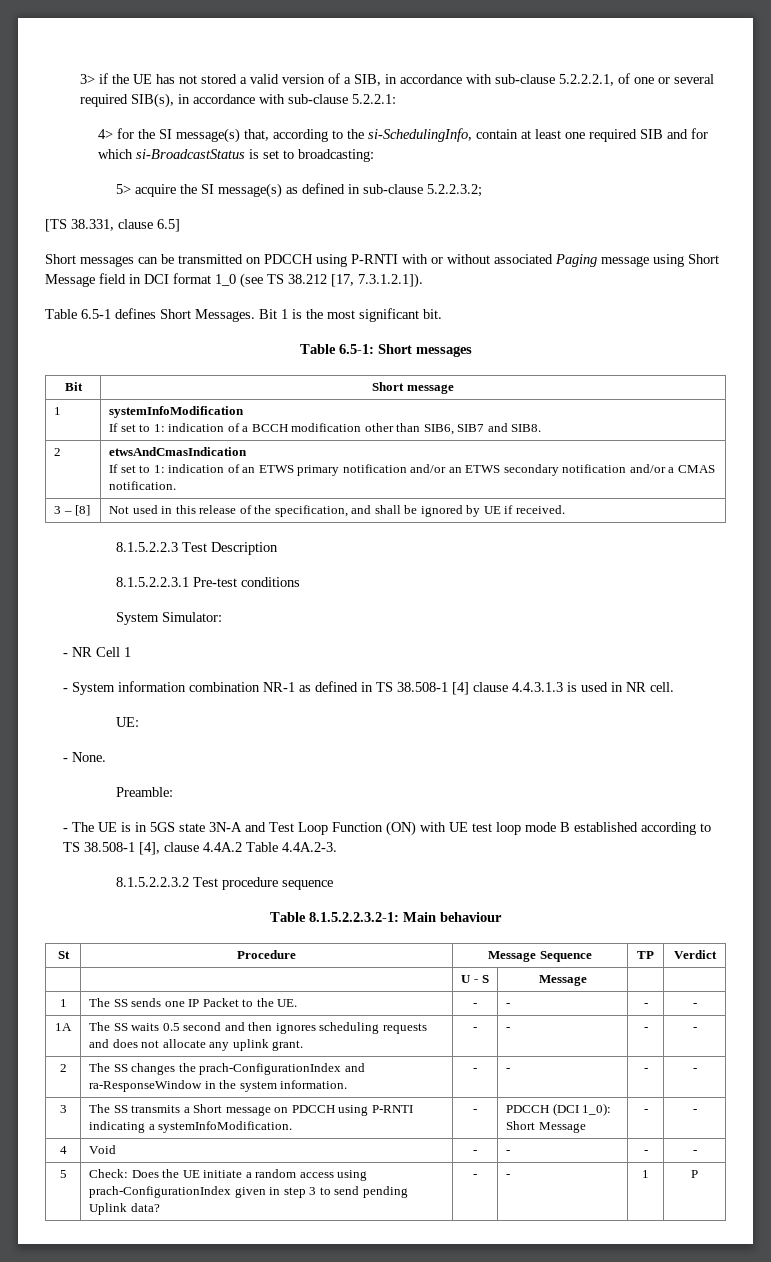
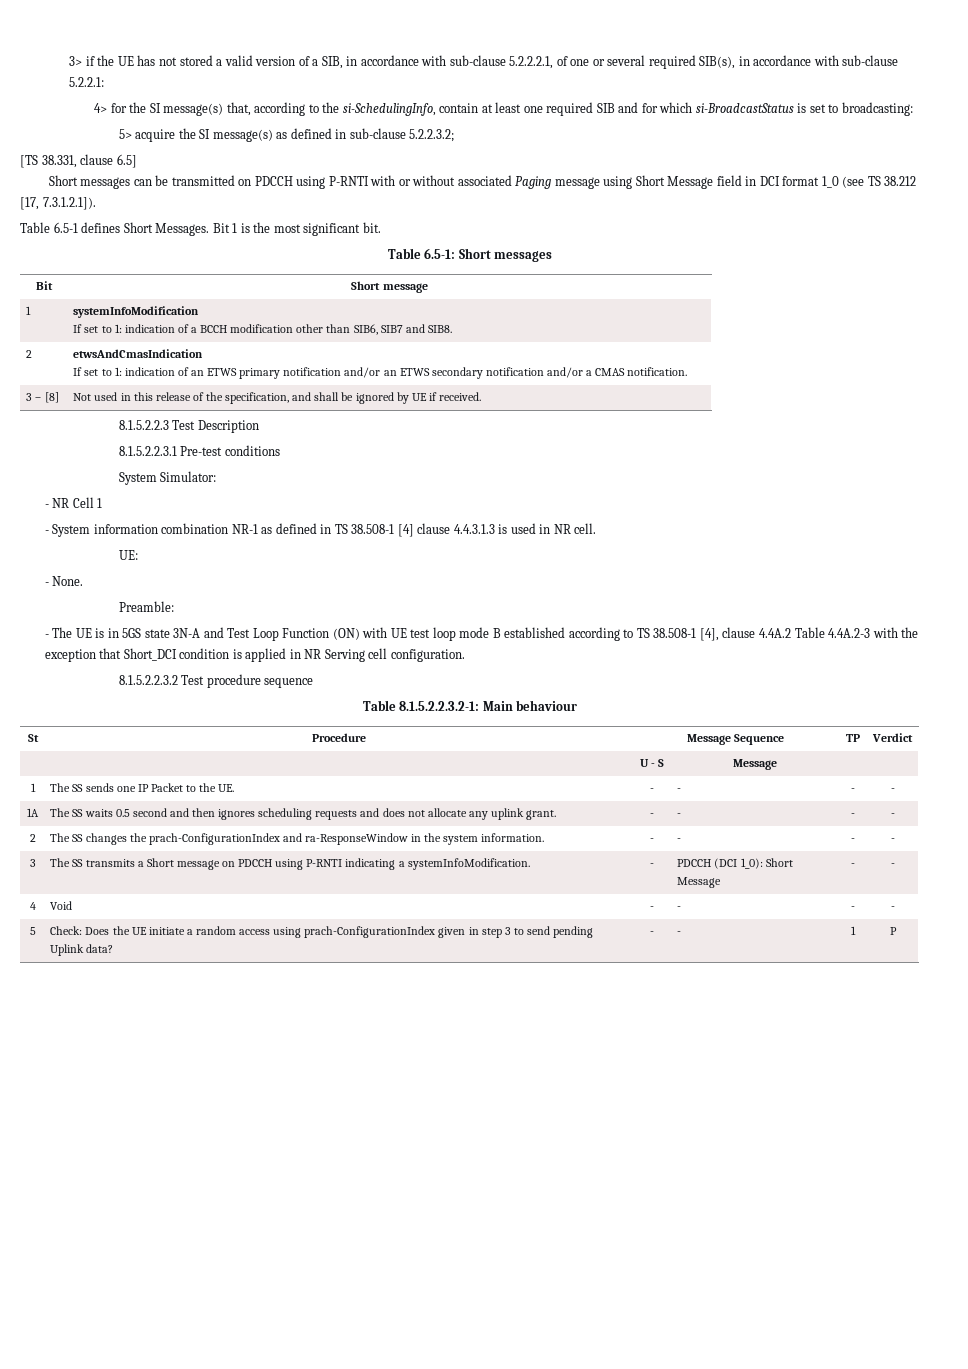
[281,842,337,852] 4.4A.2-3. -> [828,627,919,638] [44,648,465,662] 4.4A.2-3 with the exception that Short_DCI condition is applied in NR Serving cell configuration.

